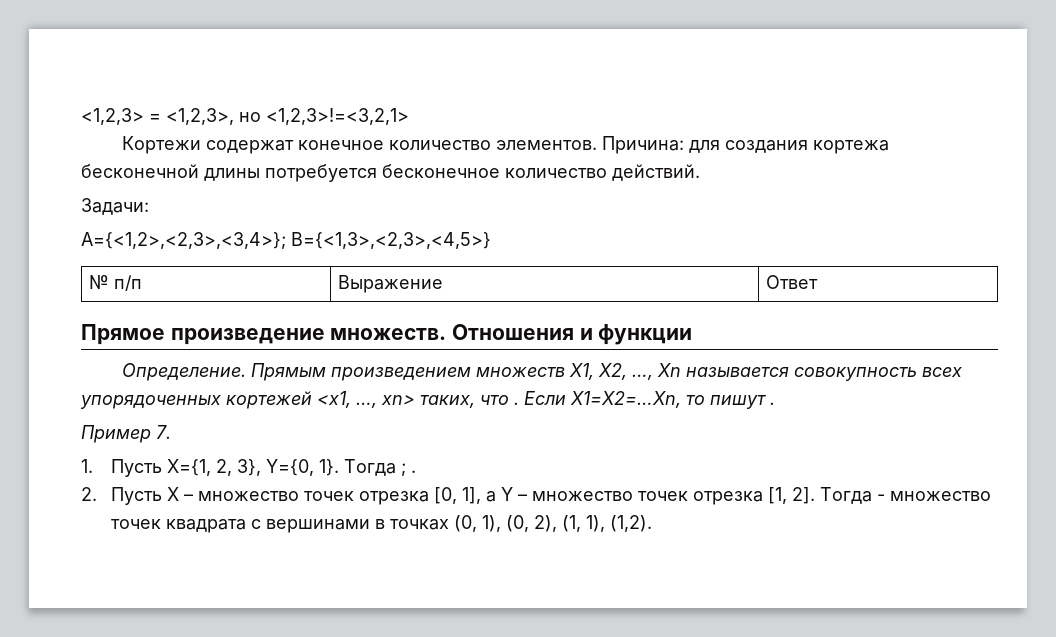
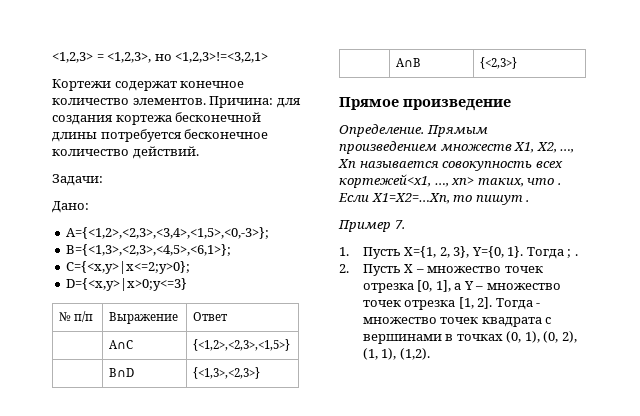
[81,232,491,249] A={<1,2>,<2,3>,<3,4>}; B={<1,3>,<2,3>,<4,5>} -> [52,201,89,213] [66,227,270,239] [66,244,232,256] [66,261,191,274] [66,278,188,291] Дано: // A={<1,2>,<2,3>,<3,4>,<1,5>,<0,-3>}; // B={<1,3>,<2,3>,<4,5>,<6,1>}; // C={<x,y>|x<=2;y>0}; // D={<x,y>|x>0;y<=3}
[81,324,693,345] // Прямое произведение множеств. Отношения и функции -> [109,340,134,349] [193,339,291,351] [109,368,135,377] [193,367,261,379] [396,58,422,67] [480,57,518,69] [339,97,511,111] // | A∩C | {<1,2>,<2,3>,<1,5>} // | B∩D | {<1,3>,<2,3>} // | A∩B | {<2,3>} // Прямое произведение
[80,391,351,409] упорядоченных кортежей <x1, -> [339,174,431,188] кортежей<x1,

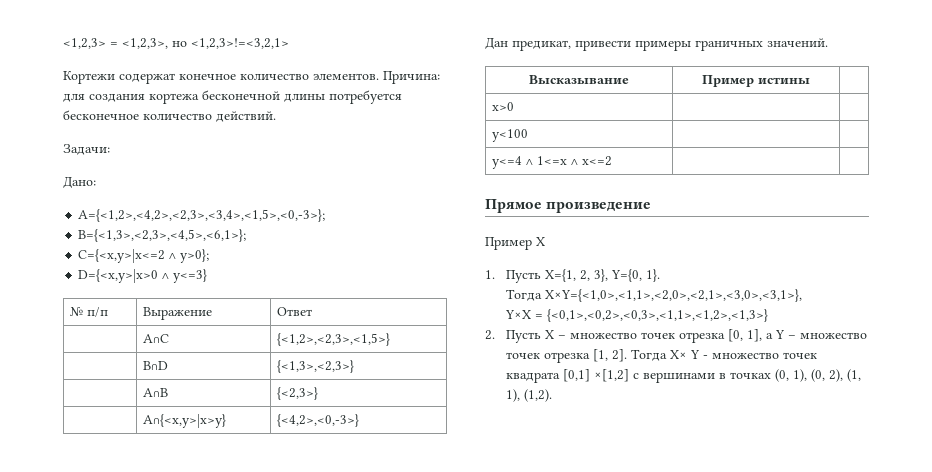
[66,227,270,239] A={<1,2>,<2,3>,<3,4>,<1,5>,<0,-3>}; -> [78,209,326,222] A={<1,2>,<4,2>,<2,3>,<3,4>,<1,5>,<0,-3>};
[66,261,191,274] [66,278,188,291] C={<x,y>|x<=2;y>0}; // D={<x,y>|x>0;y<=3} -> [78,249,210,263] [78,269,208,283] C={<x,y>|x<=2 ∧ y>0}; // D={<x,y>|x>0 ∧ y<=3}
[339,97,511,111] [339,124,488,137] [339,141,575,154] [338,159,563,171] [339,174,561,188] [338,193,530,205] [338,220,405,232] // Прямое произведение // Определение. Прямым произведением множеств Х1, Х2, …, Хn называется совокупность всех кортежей<x1, …, xn> таких, что . Если Х1=Х2=…Хn, то пишут . // Пример 7. -> [143,414,227,428] [277,414,360,427] [485,37,828,51] [529,75,629,84] [702,75,810,87] [492,102,515,111] [492,129,529,142] [492,156,613,169] [485,199,652,213] [485,237,546,250] // | A∩{<x,y>|x>y} | {<4,2>,<0,-3>} // Дан предикат, привести примеры граничных значений. // Высказывание | Пример истины | // x>0 | | // y<100 | | // y<=4 ∧ 1<=x ∧ x<=2 | | // Прямое произведение // Пример Х
[526,247,578,259] Тогда ; . -> [505,289,802,302] [504,309,768,322] // Тогда X×Y={<1,0>,<1,1>,<2,0>,<2,1>,<3,0>,<3,1>}, // Y×X = {<0,1>,<0,2>,<0,3>,<1,1>,<1,2>,<1,3>}
(533, 304) none -> [669,350,700,359] X× Y
(542, 322) none -> [562,369,629,382] [0,1] ×[1,2]

